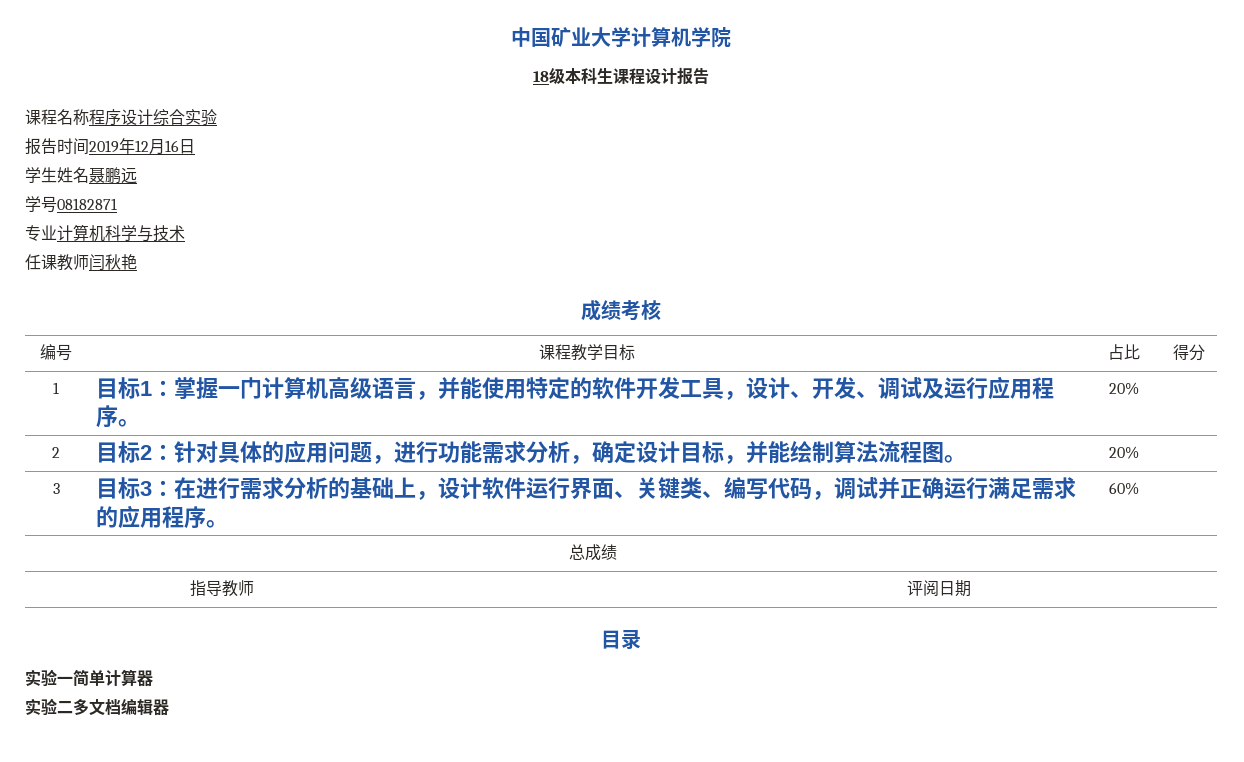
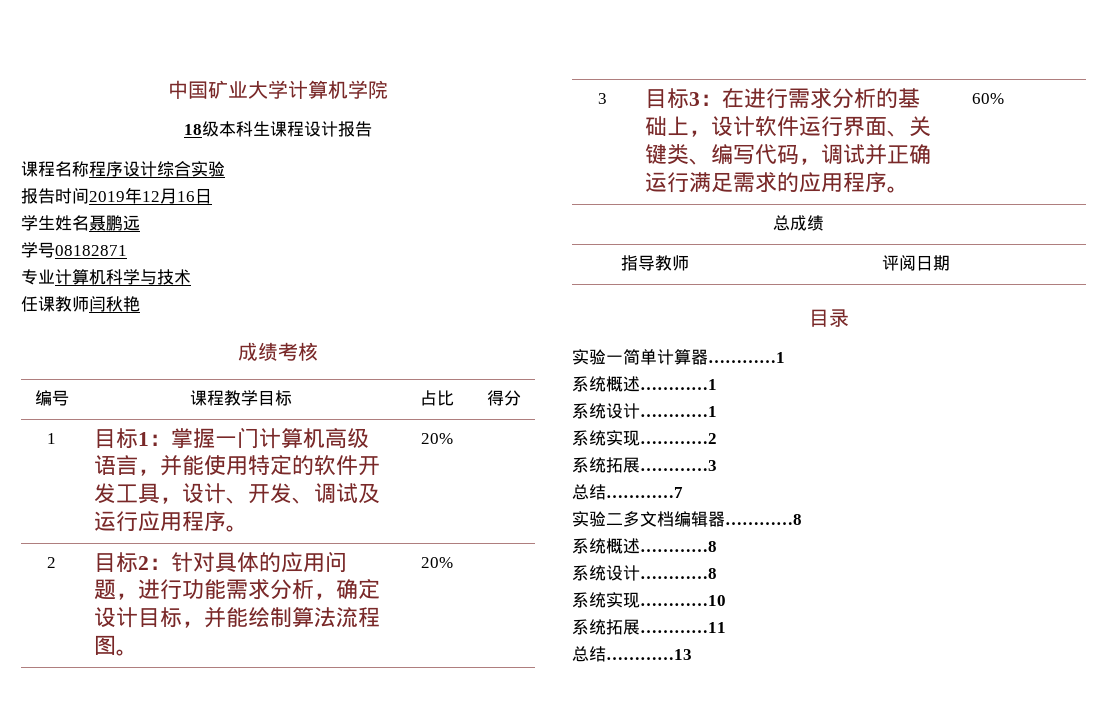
(153, 678) none -> [708,352,785,363] [572,376,717,392] [572,403,717,419] [572,430,717,446] [572,457,717,473] [572,484,683,500] …………1 // 系统概述…………1 // 系统设计…………1 // 系统实现…………2 // 系统拓展…………3 // 总结…………7
(169, 707) none -> [725,514,802,525] [572,538,717,554] [572,565,717,581] [572,592,726,608] [572,619,726,635] [572,646,692,662] …………8 // 系统概述…………8 // 系统设计…………8 // 系统实现…………10 // 系统拓展…………11 // 总结…………13

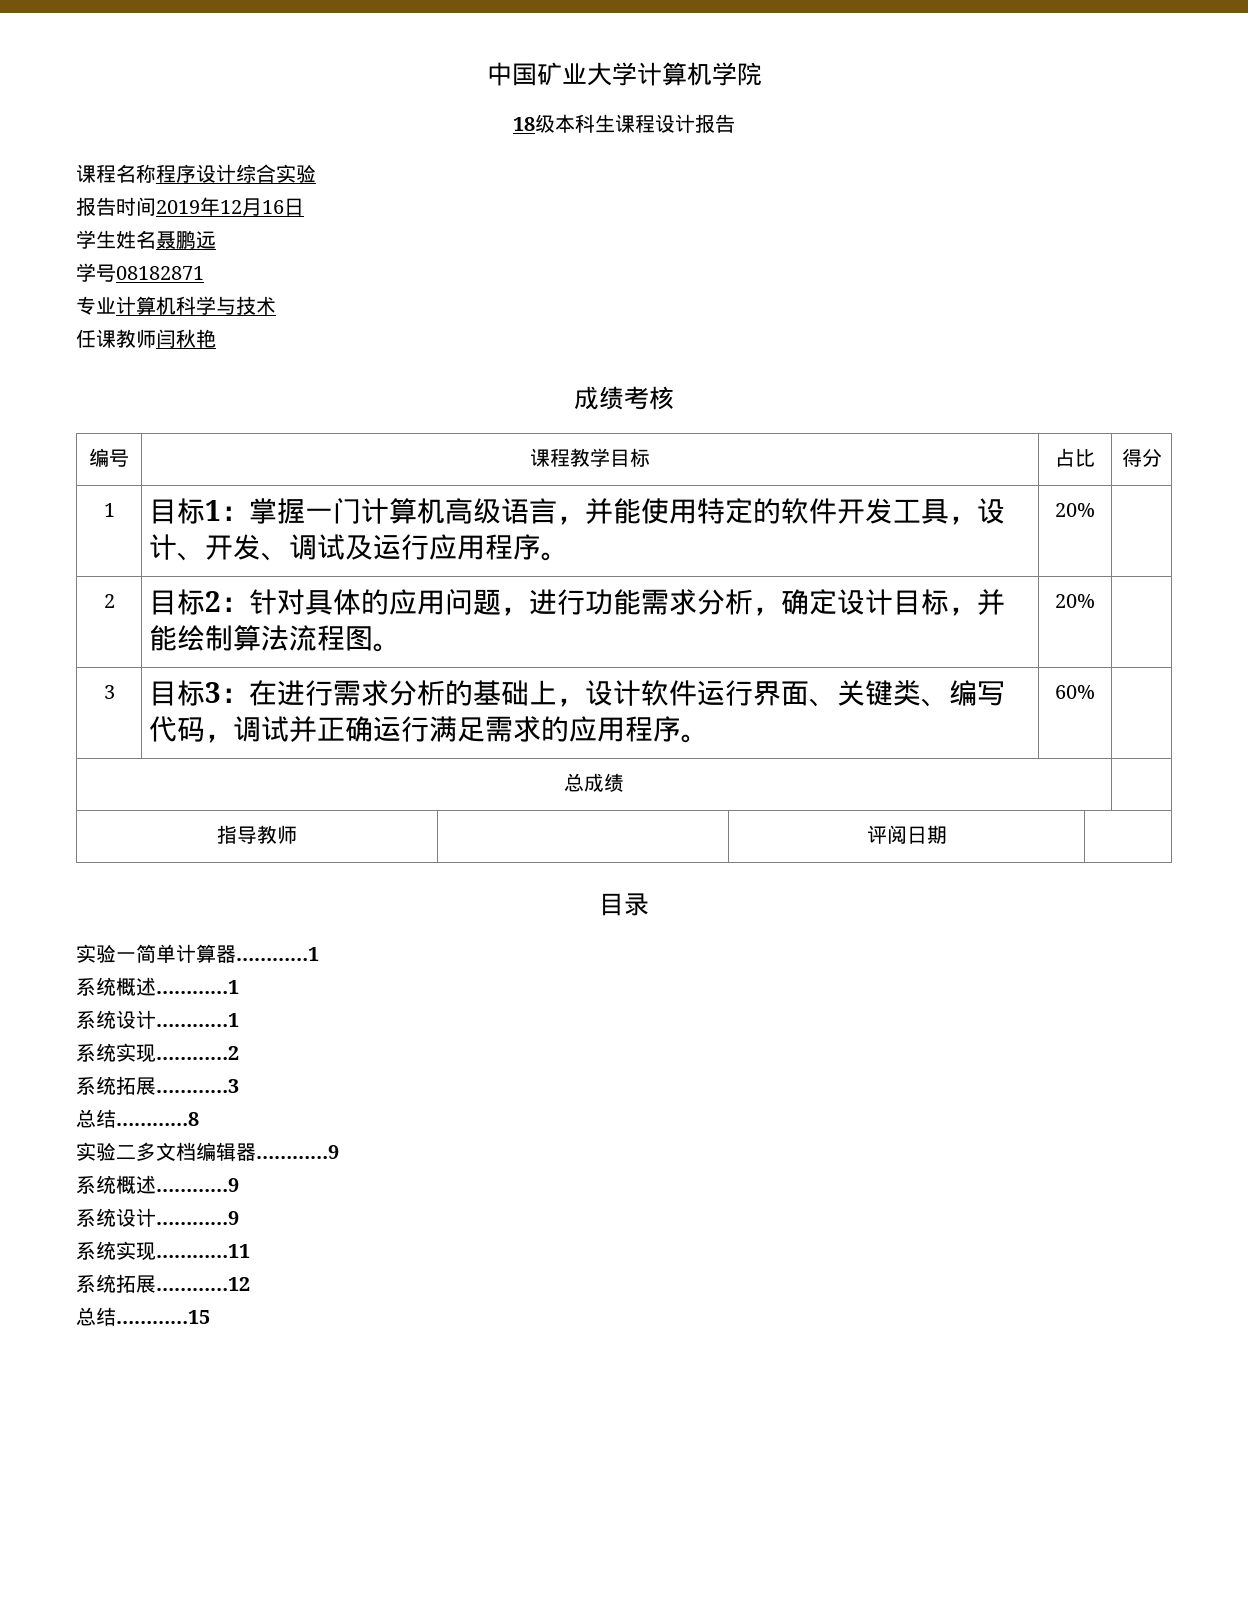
[606,487,683,498] …………7 -> [116,1112,199,1126] …………8
[725,514,802,525] [572,538,717,554] [572,565,717,581] [572,592,726,608] [572,619,726,635] [572,646,692,662] …………8 // 系统概述…………8 // 系统设计…………8 // 系统实现…………10 // 系统拓展…………11 // 总结…………13 -> [256,1145,339,1159] [76,1175,239,1194] [76,1208,239,1227] [76,1241,250,1261] [76,1274,250,1293] [76,1307,210,1326] …………9 // 系统概述…………9 // 系统设计…………9 // 系统实现…………11 // 系统拓展…………12 // 总结…………15

